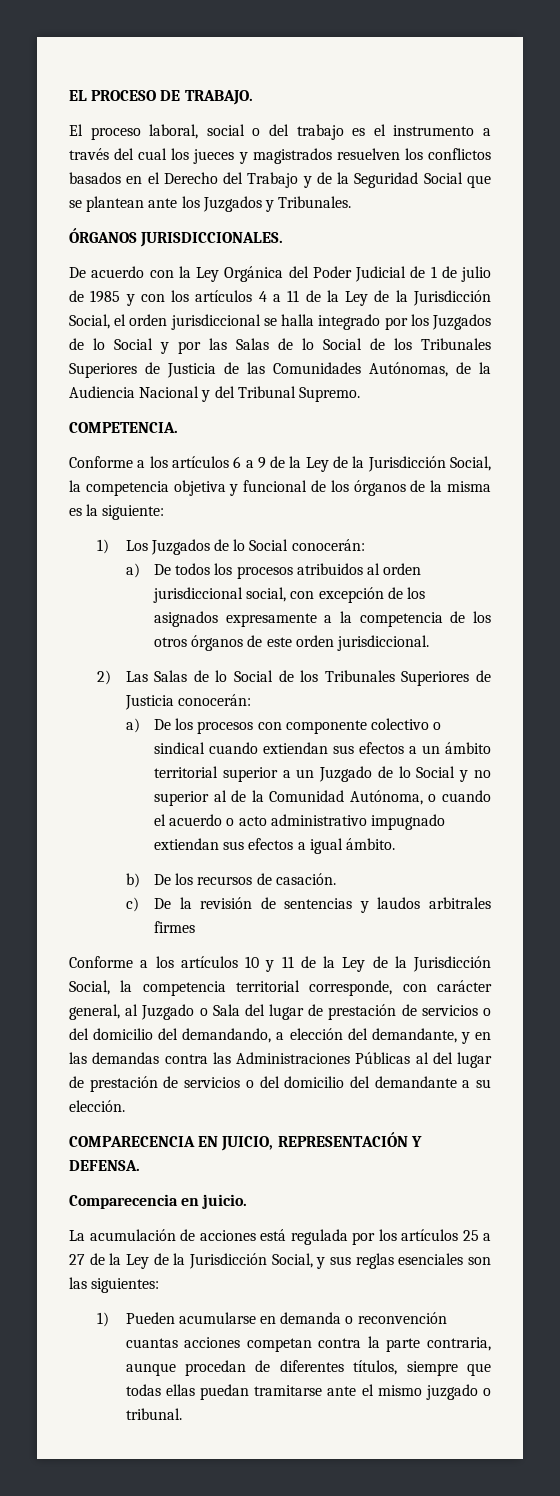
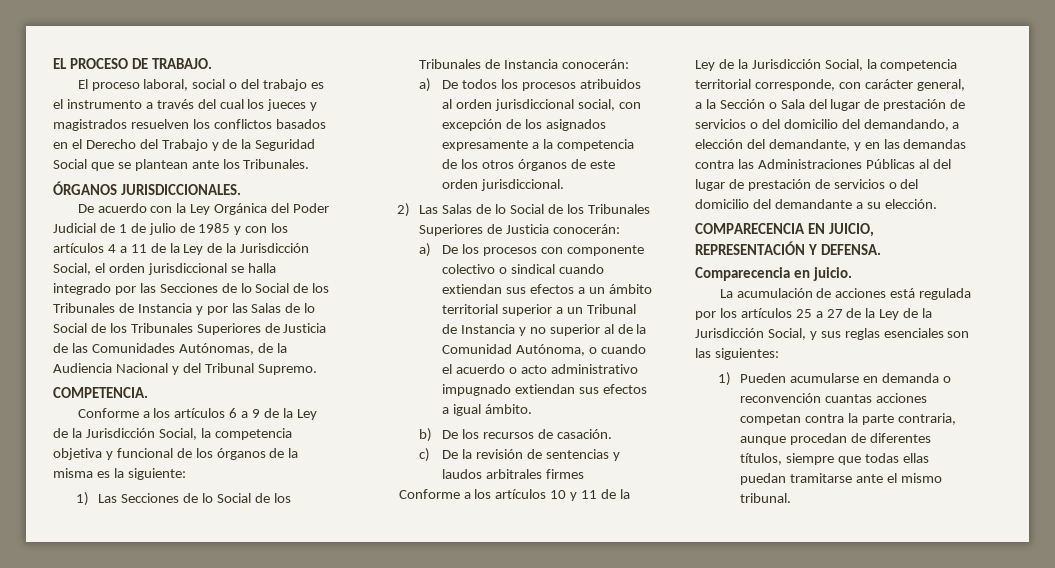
[202,196,274,212] Juzgados y -> (240, 164) none
[410,314,492,330] [69,338,153,350] los Juzgados de lo Social -> [139,283,330,293] [53,303,192,313] las Secciones de lo Social de los Tribunales de Instancia
[125,539,289,555] Los Juzgados de lo Social -> [98,493,291,503] [419,59,559,69] Las Secciones de lo Social de los Tribunales de Instancia
[319,766,456,782] Juzgado de lo Social -> [586,304,636,314] [442,324,515,334] Tribunal de Instancia
[125,1004,195,1020] al Juzgado -> [695,99,765,109] a la Sección
[425,1384,491,1400] juzgado o -> (943, 478) none

